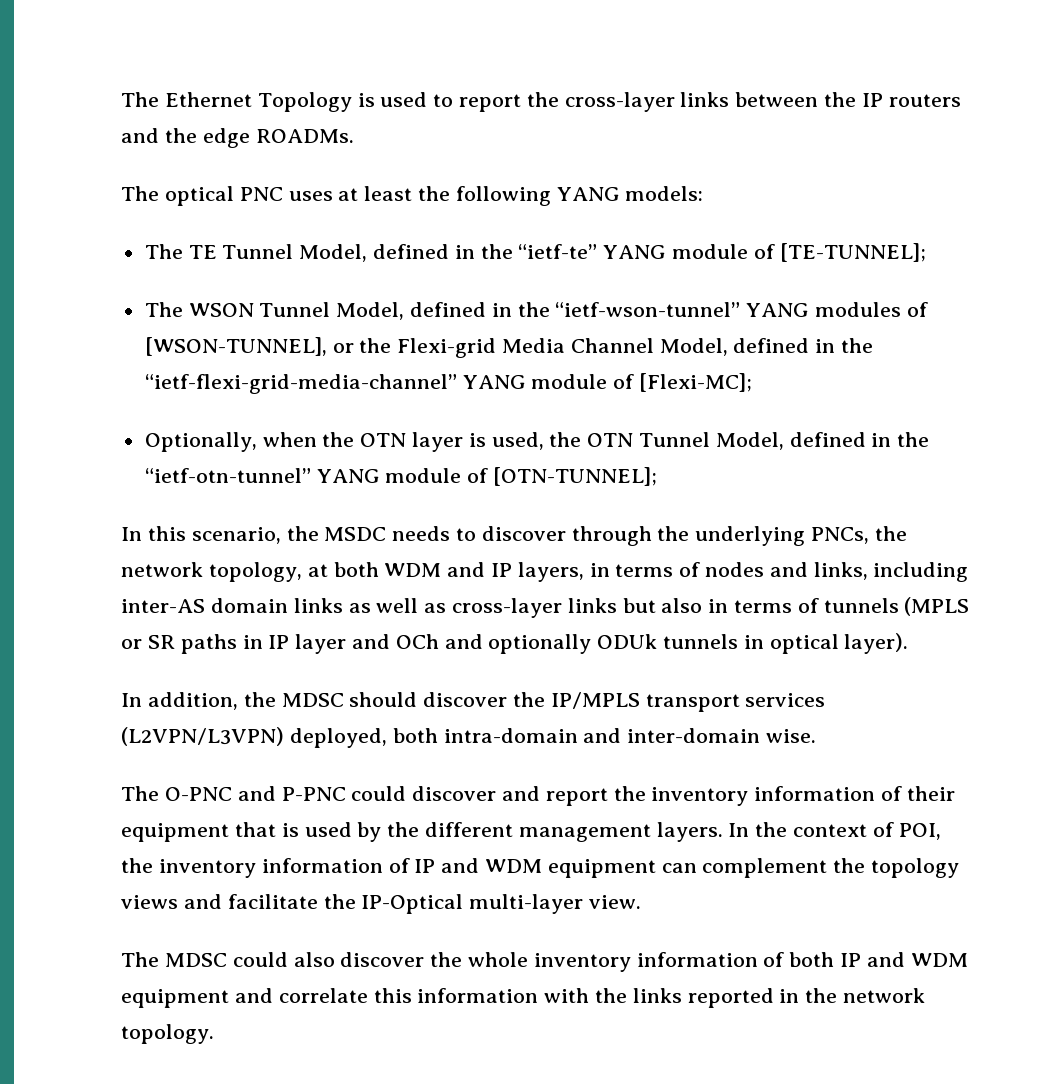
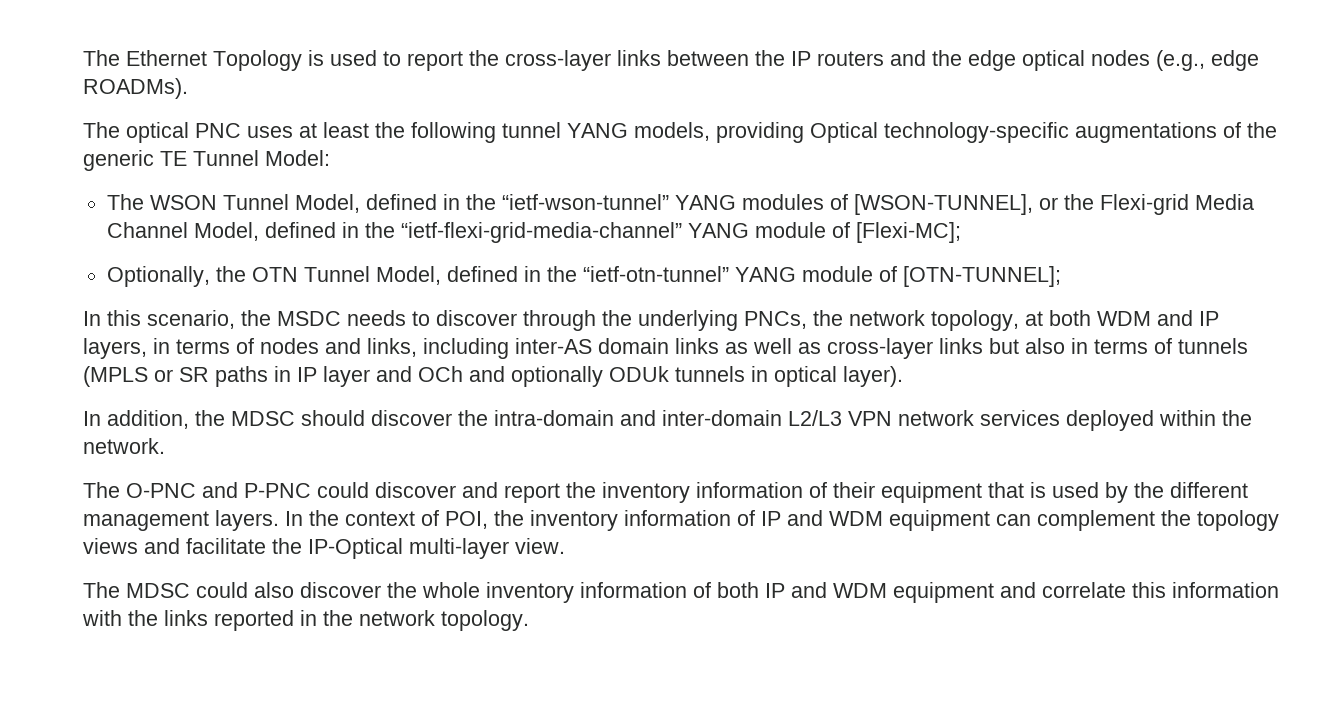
[255,129,354,143] ROADMs. -> [1022,50,1260,71] [83,78,189,99] optical nodes (e.g., edge ROADMs).
[556,186,704,201] [144,243,926,262] YANG models: // The TE Tunnel Model, defined in the “ietf-te” YANG module of [TE-TUNNEL]; -> [502,122,1278,143] [83,150,331,171] tunnel YANG models, providing Optical technology-specific augmentations of the generic TE Tunnel Model:
[262,432,544,452] when the OTN layer is used, -> (211, 276) none
[550,692,826,712] [121,727,816,748] IP/MPLS transport services (L2VPN/L3VPN) deployed, both intra-domain and inter-domain wise. -> [494,410,1253,431] [83,438,166,454] intra-domain and inter-domain L2/L3 VPN network services deployed within the network.

